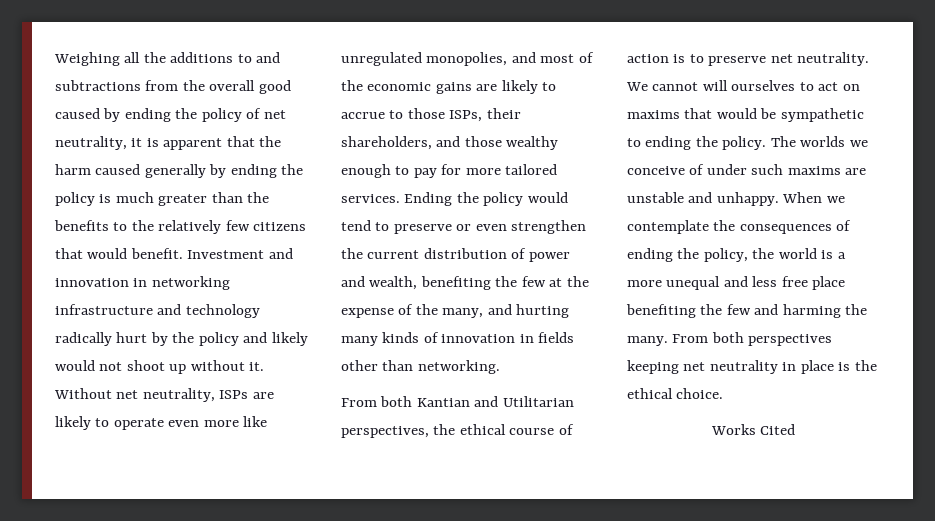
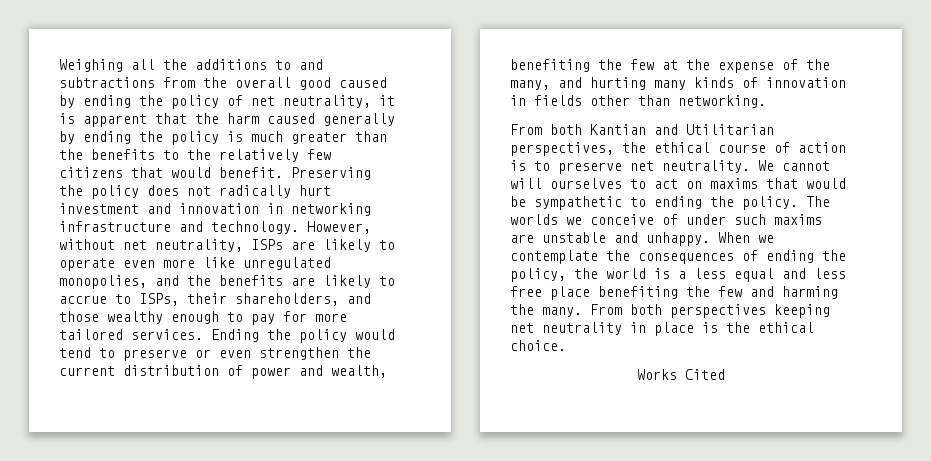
[187,250,265,259] Investment -> [291,167,371,180] [59,185,331,199] [59,203,139,214] Preserving the policy does not radically hurt investment
[185,304,260,318] [55,332,308,346] [55,360,265,374] [54,388,112,399] technology radically hurt by the policy and likely would not shoot up without it. Without -> [211,221,371,234] [59,239,115,250] technology. However, without
[540,52,594,63] [341,80,472,94] most of the economic gains -> [187,275,283,286] the benefits
[407,108,445,119] those -> (131, 299) none
[627,276,721,290] more unequal -> [694,268,774,282] less equal

